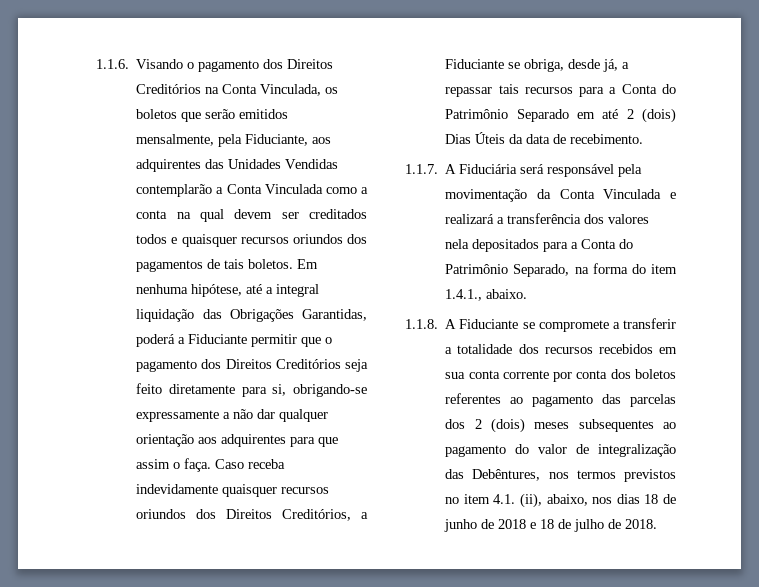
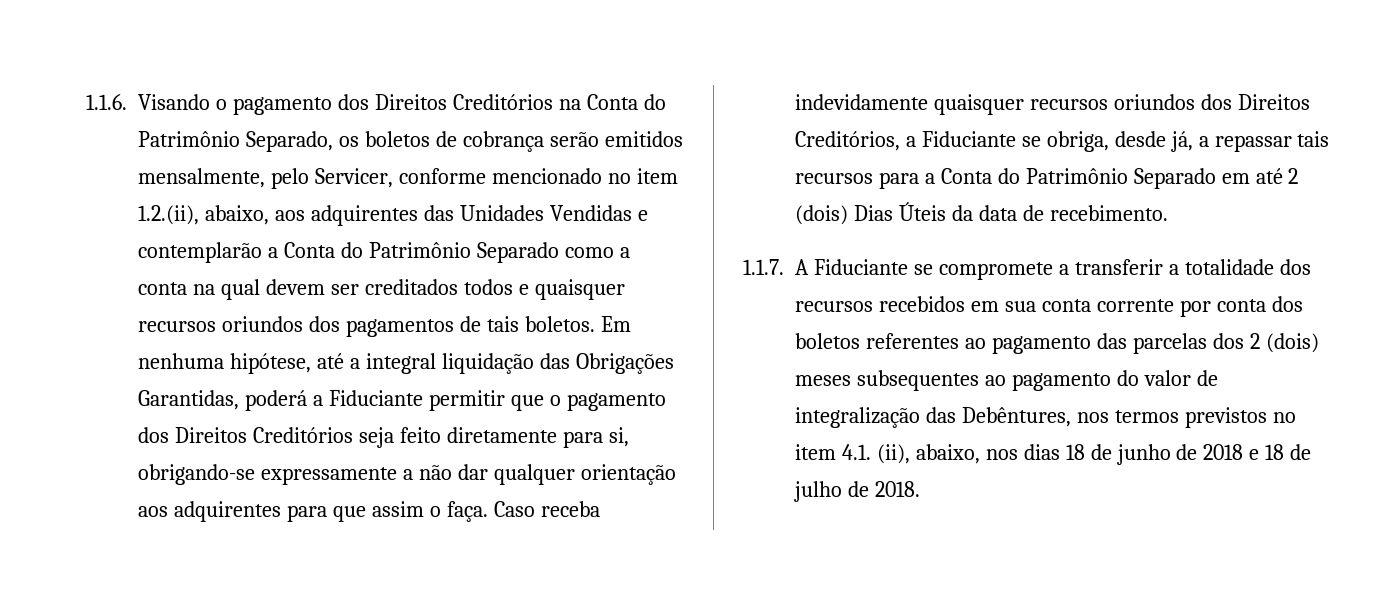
[260,84,339,96] [136,109,289,122] [136,134,309,147] Vinculada, os boletos que serão emitidos mensalmente, pela Fiduciante, -> [643,94,666,110] [138,131,683,152] [138,168,678,189] [138,205,269,225] do Patrimônio Separado, os boletos de cobrança serão emitidos mensalmente, pelo Servicer, conforme mencionado no item 1.2.(ii), abaixo,
(339, 164) none -> [637,210,648,221] e
[264,184,323,194] Vinculada -> [340,242,559,263] do Patrimônio Separado
[459,164,643,177] [445,189,676,202] [445,213,650,224] [445,239,634,252] [445,263,677,277] [445,289,528,301] [405,319,457,329] Fiduciária será responsável pela movimentação da Conta Vinculada e realizará a transferência dos valores nela depositados para a Conta do Patrimônio Separado, na forma do item 1.4.1., abaixo. // 1.1.8. A -> (809, 267) none

